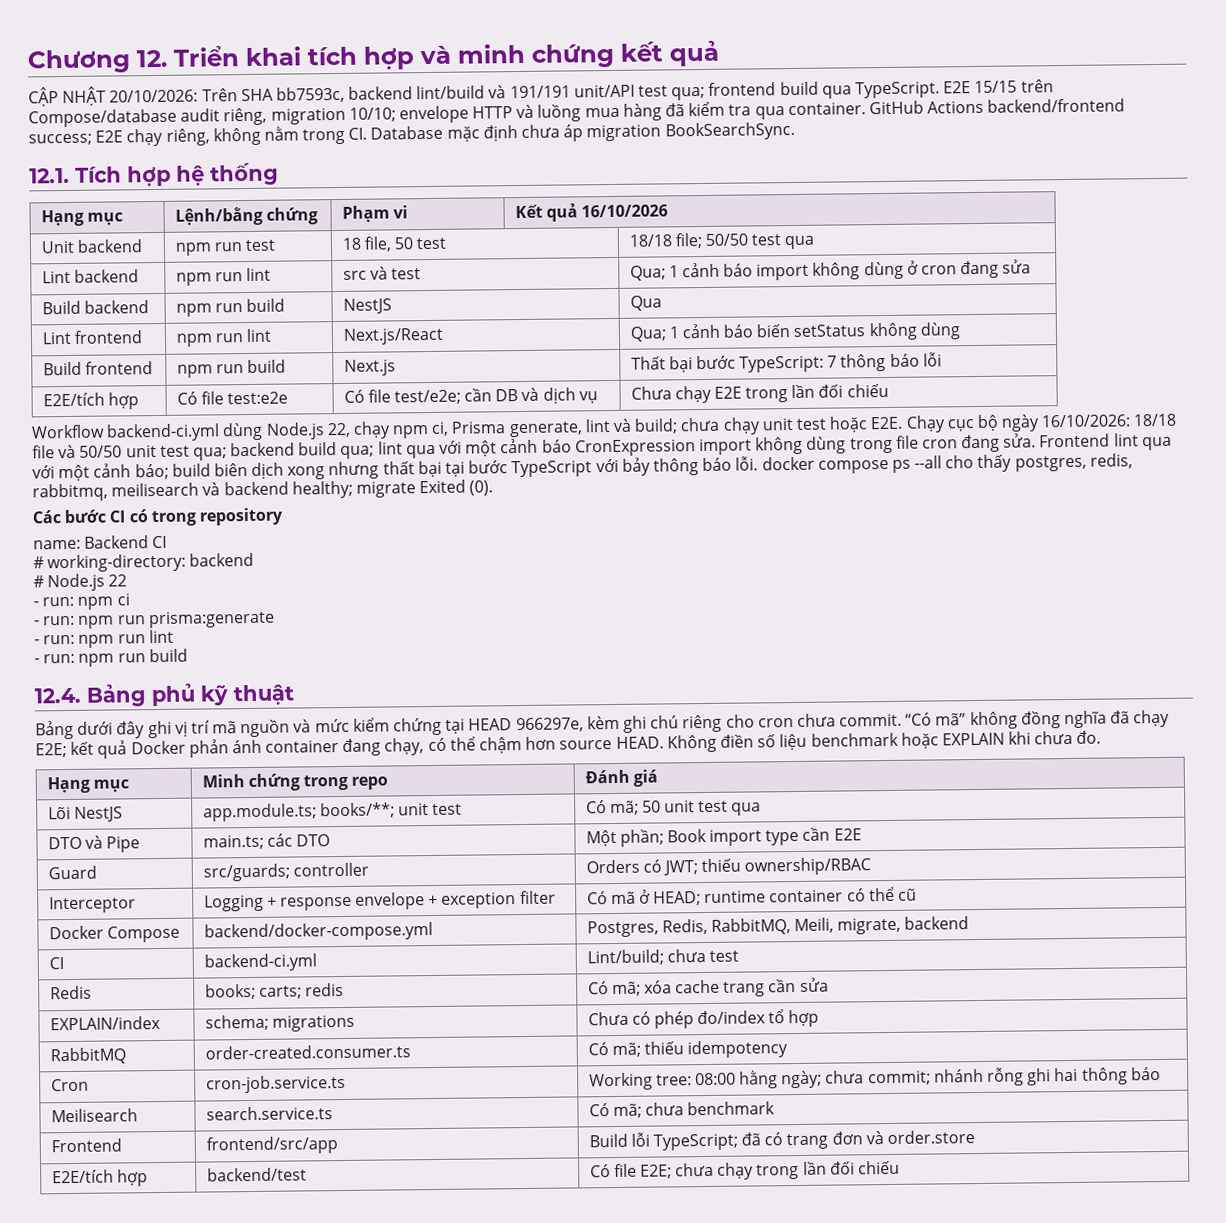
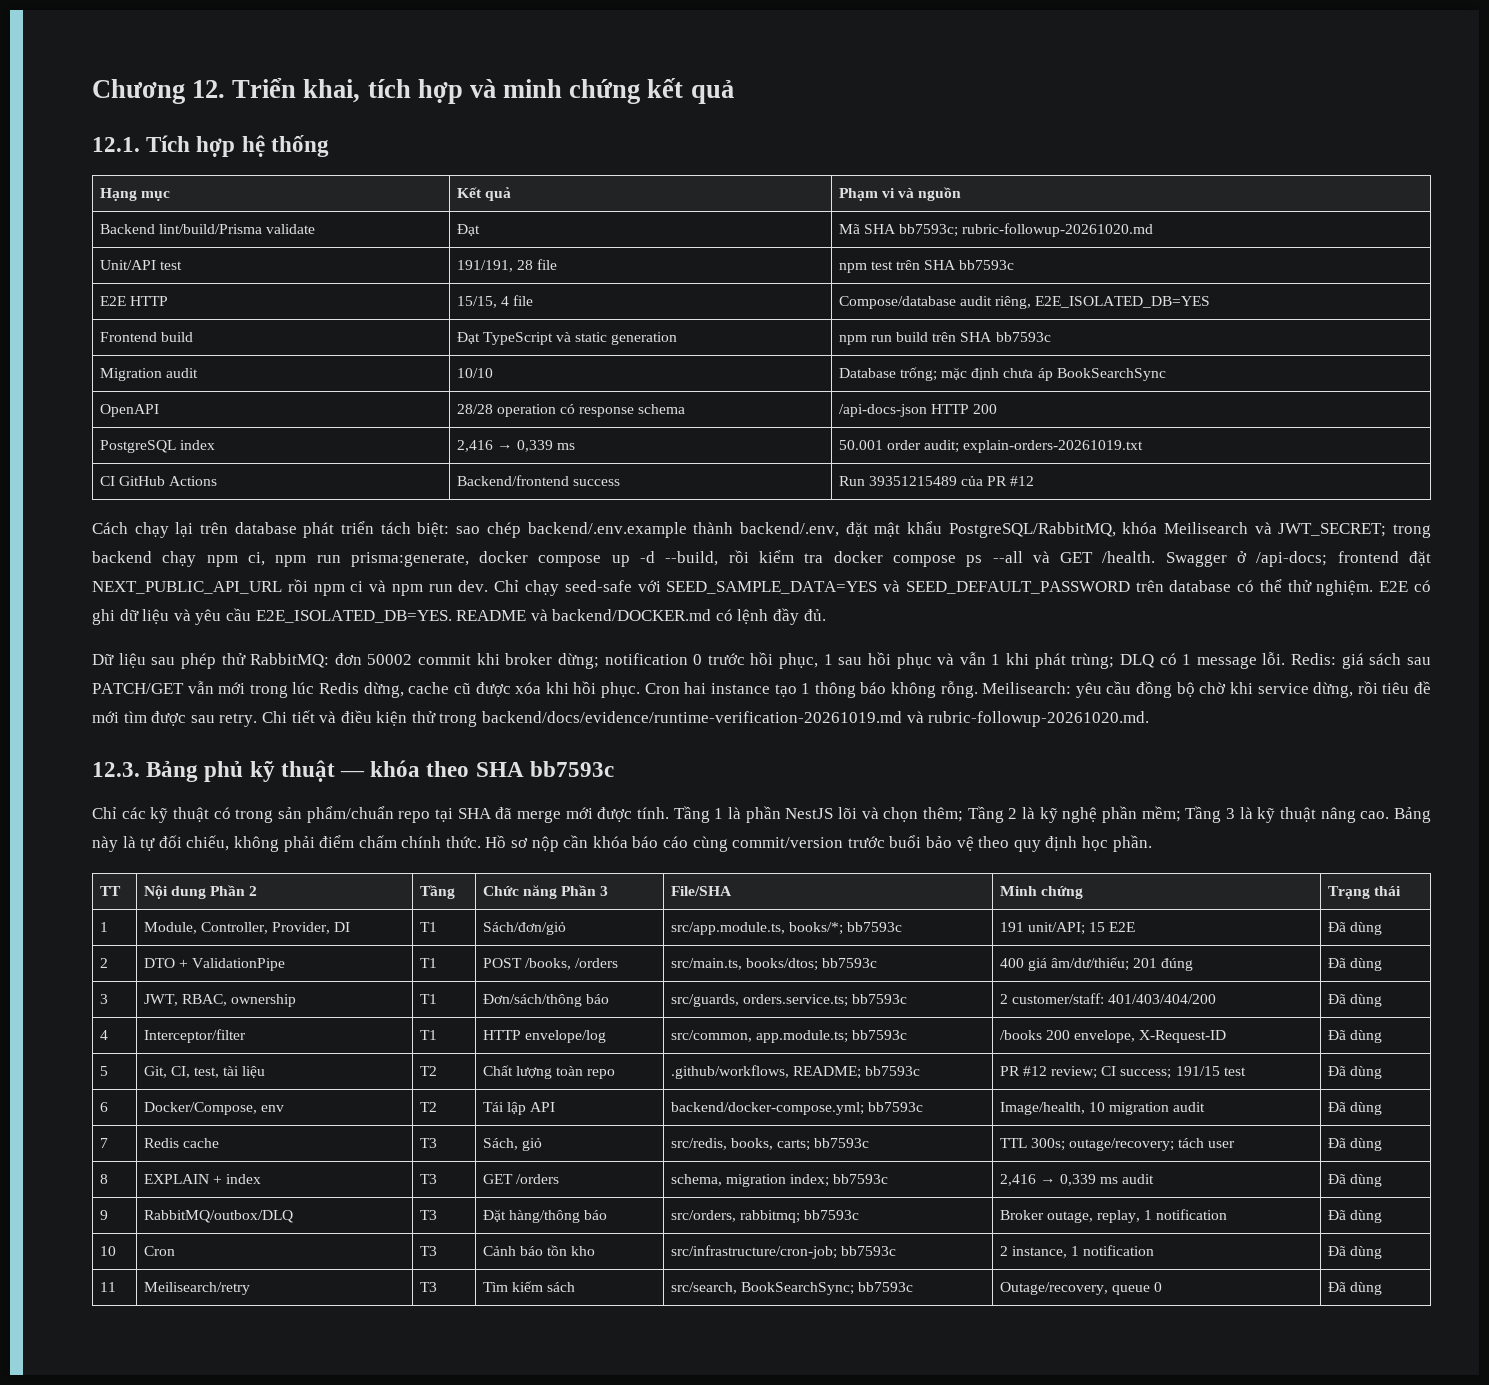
[245,46,301,67] khai -> [303,79,361,103] khai,
[28,79,1054,107] [28,98,1126,128] [28,121,795,147] // CẬP NHẬT 20/10/2026: Trên SHA bb7593c, backend lint/build và 191/191 unit/API test qua; frontend build qua TypeScript. E2E 15/15 trên Compose/database audit riêng, migration 10/10; envelope HTTP và luồng mua hàng đã kiểm tra qua container. GitHub Actions backend/frontend success; E2E chạy riêng, không nằm trong CI. Database mặc định chưa áp migration BookSearchSync. -> (734, 92) none
[174,206,318,226] Lệnh/bằng chứng -> [456,187,511,201] Kết quả
[514,203,668,222] [40,239,143,254] [174,239,276,256] [341,236,448,252] [628,233,816,250] [41,269,139,284] [175,267,271,286] [342,266,421,280] [629,259,1032,281] [41,300,149,315] [175,298,285,317] [342,298,392,314] [629,295,662,311] [41,330,143,345] [175,328,272,347] [342,327,444,345] [629,322,961,342] [42,361,153,376] [176,359,286,378] [343,359,396,376] [630,352,942,373] [42,392,139,410] [176,391,288,405] [343,387,598,405] [630,383,889,404] [31,413,1177,442] [32,433,1172,461] [32,453,1133,482] [32,479,494,502] [32,507,284,527] [33,535,168,550] [33,552,255,573] [33,573,128,592] [33,593,130,610] [34,610,275,629] [34,629,174,648] [34,648,188,667] [34,683,295,707] [35,709,1171,740] [35,730,1102,759] [46,776,129,794] [201,773,389,792] [584,769,658,787] [47,806,123,822] [202,802,463,822] [585,800,762,816] [47,835,140,853] [202,833,330,850] [585,827,862,847] [47,865,97,880] [202,862,369,882] [585,857,872,876] [48,896,136,914] [203,890,556,912] [586,886,918,906] [48,925,180,943] [203,922,433,942] [586,916,970,938] [48,957,64,970] [203,953,317,972] [586,949,739,966] [49,985,92,1000] [204,982,344,1000] [587,977,829,997] [49,1016,161,1031] [204,1014,355,1032] [587,1009,820,1029] [49,1047,126,1065] [204,1044,411,1060] [587,1040,789,1059] [50,1078,89,1092] [205,1074,346,1094] [588,1067,1161,1091] [50,1108,138,1123] [205,1106,333,1121] [588,1101,776,1119] [50,1138,122,1153] [205,1136,338,1155] [588,1130,976,1151] [51,1169,148,1187] [206,1167,307,1182] [589,1160,901,1180] | Kết quả 16/10/2026 // Unit backend | npm run test | 18 file, 50 test | 18/18 file; 50/50 test qua // Lint backend | npm run lint | src và test | Qua; 1 cảnh báo import không dùng ở cron đang sửa // Build backend | npm run build | NestJS | Qua // Lint frontend | npm run lint | Next.js/React | Qua; 1 cảnh báo biến setStatus không dùng // Build frontend | npm run build | Next.js | Thất bại bước TypeScript: 7 thông báo lỗi // E2E/tích hợp | Có file test:e2e | Có file test/e2e; cần DB và dịch vụ | Chưa chạy E2E trong lần đối chiếu // Workflow backend-ci.yml dùng Node.js 22, chạy npm ci, Prisma generate, lint và build; chưa chạy unit test hoặc E2E. Chạy cục bộ ngày 16/10/2026: 18/18 file và 50/50 unit test qua; backend build qua; lint qua với một cảnh báo CronExpression import không dùng trong file cron đang sửa. Frontend lint qua với một cảnh báo; build biên dịch xong nhưng thất bại tại bước TypeScript với bảy thông báo lỗi. docker compose ps --all cho thấy postgres, redis, rabbitmq, meilisearch và backend healthy; migrate Exited (0). // Các bước CI có trong repository // name: Backend CI // # working-directory: backend // # Node.js 22 // - run: npm ci // - run: npm run prisma:generate // - run: npm run lint // - run: npm run build // 12.4. Bảng phủ kỹ thuật // Bảng dưới đây ghi vị trí mã nguồn và mức kiểm chứng tại HEAD 966297e, kèm ghi chú riêng cho cron chưa commit. “Có mã” không đồng nghĩa đã chạy E2E; kết quả Docker phản ánh container đang chạy, có thể chậm hơn source HEAD. Không điền số liệu benchmark hoặc EXPLAIN khi chưa đo. // Hạng mục | Minh chứng trong repo | Đánh giá // Lõi NestJS | app.module.ts; books/**; unit test | Có mã; 50 unit test qua // DTO và Pipe | main.ts; các DTO | Một phần; Book import type cần E2E // Guard | src/guards; controller | Orders có JWT; thiếu ownership/RBAC // Interceptor | Logging + response envelope + exception filter | Có mã ở HEAD; runtime container có thể cũ // Docker Compose | backend/docker-compose.yml | Postgres, Redis, RabbitMQ, Meili, migrate, backend // CI | backend-ci.yml | Lint/build; chưa test // Redis | books; carts; redis | Có mã; xóa cache trang cần sửa // EXPLAIN/index | schema; migrations | Chưa có phép đo/index tổ hợp // RabbitMQ | order-created.consumer.ts | Có mã; thiếu idempotency // Cron | cron-job.service.ts | Working tree: 08:00 hằng ngày; chưa commit; nhánh rỗng ghi hai thông báo // Meilisearch | search.service.ts | Có mã; chưa benchmark // Frontend | frontend/src/app | Build lỗi TypeScript; đã có trang đơn và order.store // E2E/tích hợp | backend/test | Có file E2E; chưa chạy trong lần đối chiếu -> [897,187,962,201] [99,224,315,234] [456,224,480,236] [838,223,1154,237] [99,260,182,270] [456,259,557,272] [838,260,1015,273] [99,296,168,306] [456,295,533,308] [838,296,1211,309] [99,332,193,342] [456,332,678,345] [838,332,1051,345] [99,368,198,381] [456,368,493,378] [838,367,1166,381] [99,404,159,417] [456,404,686,417] [838,404,997,417] [99,440,215,453] [456,440,576,452] [838,440,1144,453] [99,476,217,486] [456,475,620,486] [838,476,1035,486] [92,521,1431,538] [92,550,1431,567] [92,579,1431,596] [92,608,826,625] [92,652,1431,669] [92,681,1431,698] [92,710,1150,727] [92,760,614,782] [92,806,1432,823] [92,835,1152,852] [99,886,121,896] [143,885,258,899] [419,885,455,899] [482,885,609,899] [670,886,732,896] [999,886,1083,899] [1327,886,1401,899] [99,922,108,932] [143,922,351,934] [419,922,437,932] [482,922,566,935] [670,922,902,935] [999,922,1136,935] [1327,922,1382,935] [99,958,108,968] [143,958,285,971] [419,958,437,968] [482,958,618,970] [670,958,877,971] [999,957,1194,971] [1327,958,1382,971] [99,994,108,1004] [143,994,296,1007] [419,994,437,1004] [482,994,609,1007] [670,994,907,1007] [999,993,1216,1004] [1327,994,1382,1007] [99,1030,108,1040] [143,1029,246,1043] [419,1030,437,1040] [482,1030,606,1043] [670,1030,907,1043] [999,1030,1227,1043] [1327,1030,1382,1043] [99,1066,108,1076] [143,1066,266,1078] [419,1066,437,1076] [482,1065,616,1079] [670,1065,920,1079] [999,1066,1246,1079] [1327,1066,1382,1079] [99,1102,108,1112] [143,1102,284,1115] [419,1102,437,1112] [482,1102,555,1115] [670,1102,923,1115] [999,1102,1206,1115] [1327,1102,1382,1115] [99,1138,108,1148] [143,1138,219,1148] [419,1138,437,1148] [482,1138,542,1151] [670,1138,870,1151] [999,1138,1236,1151] [1327,1138,1382,1151] [99,1174,108,1184] [143,1174,261,1184] [419,1174,437,1184] [482,1174,559,1184] [670,1174,889,1187] [999,1174,1155,1186] [1327,1174,1382,1187] [99,1210,108,1220] [143,1210,293,1223] [419,1210,437,1220] [482,1209,607,1223] [670,1210,859,1223] [999,1209,1228,1223] [1327,1210,1382,1223] [99,1246,116,1256] [143,1246,175,1256] [419,1246,437,1256] [482,1245,596,1256] [670,1245,896,1259] [999,1245,1155,1258] [1327,1246,1382,1259] [99,1282,116,1292] [143,1282,250,1295] [419,1282,437,1292] [482,1281,575,1292] [670,1282,913,1295] [999,1282,1162,1295] [1327,1282,1382,1295] và nguồn // Backend lint/build/Prisma validate | Đạt | Mã SHA bb7593c; rubric-followup-20261020.md // Unit/API test | 191/191, 28 file | npm test trên SHA bb7593c // E2E HTTP | 15/15, 4 file | Compose/database audit riêng, E2E_ISOLATED_DB=YES // Frontend build | Đạt TypeScript và static generation | npm run build trên SHA bb7593c // Migration audit | 10/10 | Database trống; mặc định chưa áp BookSearchSync // OpenAPI | 28/28 operation có response schema | /api-docs-json HTTP 200 // PostgreSQL index | 2,416 → 0,339 ms | 50.001 order audit; explain-orders-20261019.txt // CI GitHub Actions | Backend/frontend success | Run 39351215489 của PR #12 // Cách chạy lại trên database phát triển tách biệt: sao chép backend/.env.example thành backend/.env, đặt mật khẩu PostgreSQL/RabbitMQ, khóa Meilisearch và JWT_SECRET; trong backend chạy npm ci, npm run prisma:generate, docker compose up -d --build, rồi kiểm tra docker compose ps --all và GET /health. Swagger ở /api-docs; frontend đặt NEXT_PUBLIC_API_URL rồi npm ci và npm run dev. Chỉ chạy seed-safe với SEED_SAMPLE_DATA=YES và SEED_DEFAULT_PASSWORD trên database có thể thử nghiệm. E2E có ghi dữ liệu và yêu cầu E2E_ISOLATED_DB=YES. README và backend/DOCKER.md có lệnh đầy đủ. // Dữ liệu sau phép thử RabbitMQ: đơn 50002 commit khi broker dừng; notification 0 trước hồi phục, 1 sau hồi phục và vẫn 1 khi phát trùng; DLQ có 1 message lỗi. Redis: giá sách sau PATCH/GET vẫn mới trong lúc Redis dừng, cache cũ được xóa khi hồi phục. Cron hai instance tạo 1 thông báo không rỗng. Meilisearch: yêu cầu đồng bộ chờ khi service dừng, rồi tiêu đề mới tìm được sau retry. Chi tiết và điều kiện thử trong backend/docs/evidence/runtime-verification-20261019.md và rubric-followup-20261020.md. // 12.3. Bảng phủ kỹ thuật — khóa theo SHA bb7593c // Chỉ các kỹ thuật có trong sản phẩm/chuẩn repo tại SHA đã merge mới được tính. Tầng 1 là phần NestJS lõi và chọn thêm; Tầng 2 là kỹ nghệ phần mềm; Tầng 3 là kỹ thuật nâng cao. Bảng này là tự đối chiếu, không phải điểm chấm chính thức. Hồ sơ nộp cần khóa báo cáo cùng commit/version trước buổi bảo vệ theo quy định học phần. // TT | Nội dung Phần 2 | Tầng | Chức năng Phần 3 | File/SHA | Minh chứng | Trạng thái // 1 | Module, Controller, Provider, DI | T1 | Sách/đơn/giỏ | src/app.module.ts, books/*; bb7593c | 191 unit/API; 15 E2E | Đã dùng // 2 | DTO + ValidationPipe | T1 | POST /books, /orders | src/main.ts, books/dtos; bb7593c | 400 giá âm/dư/thiếu; 201 đúng | Đã dùng // 3 | JWT, RBAC, ownership | T1 | Đơn/sách/thông báo | src/guards, orders.service.ts; bb7593c | 2 customer/staff: 401/403/404/200 | Đã dùng // 4 | Interceptor/filter | T1 | HTTP envelope/log | src/common, app.module.ts; bb7593c | /books 200 envelope, X-Request-ID | Đã dùng // 5 | Git, CI, test, tài liệu | T2 | Chất lượng toàn repo | .github/workflows, README; bb7593c | PR #12 review; CI success; 191/15 test | Đã dùng // 6 | Docker/Compose, env | T2 | Tái lập API | backend/docker-compose.yml; bb7593c | Image/health, 10 migration audit | Đã dùng // 7 | Redis cache | T3 | Sách, giỏ | src/redis, books, carts; bb7593c | TTL 300s; outage/recovery; tách user | Đã dùng // 8 | EXPLAIN + index | T3 | GET /orders | schema, migration index; bb7593c | 2,416 → 0,339 ms audit | Đã dùng // 9 | RabbitMQ/outbox/DLQ | T3 | Đặt hàng/thông báo | src/orders, rabbitmq; bb7593c | Broker outage, replay, 1 notification | Đã dùng // 10 | Cron | T3 | Cảnh báo tồn kho | src/infrastructure/cron-job; bb7593c | 2 instance, 1 notification | Đã dùng // 11 | Meilisearch/retry | T3 | Tìm kiếm sách | src/search, BookSearchSync; bb7593c | Outage/recovery, queue 0 | Đã dùng

